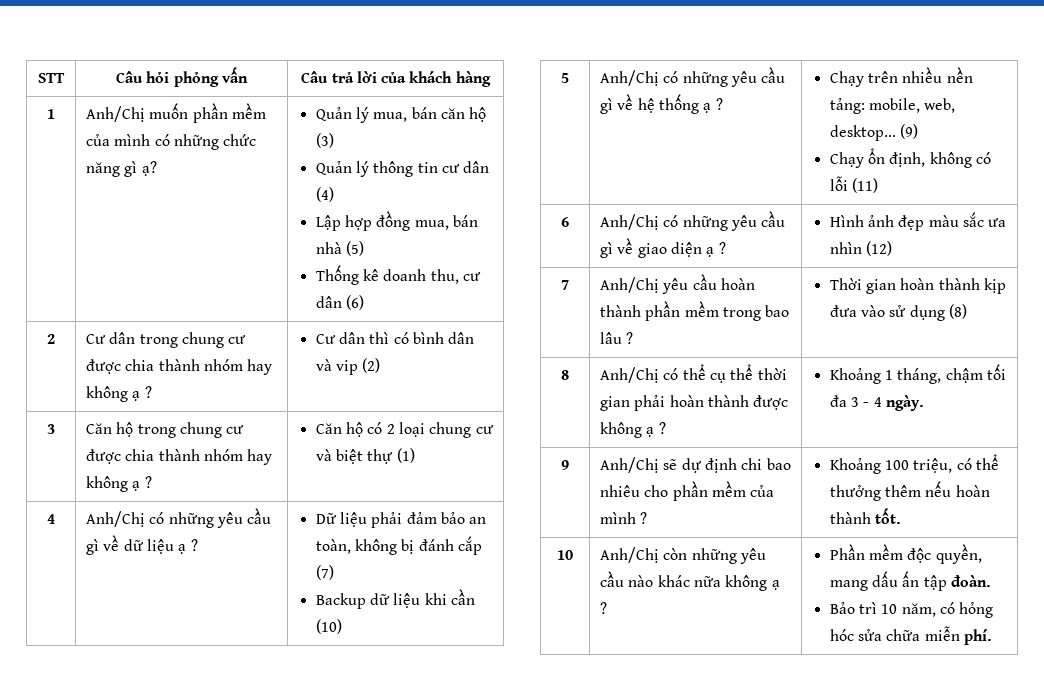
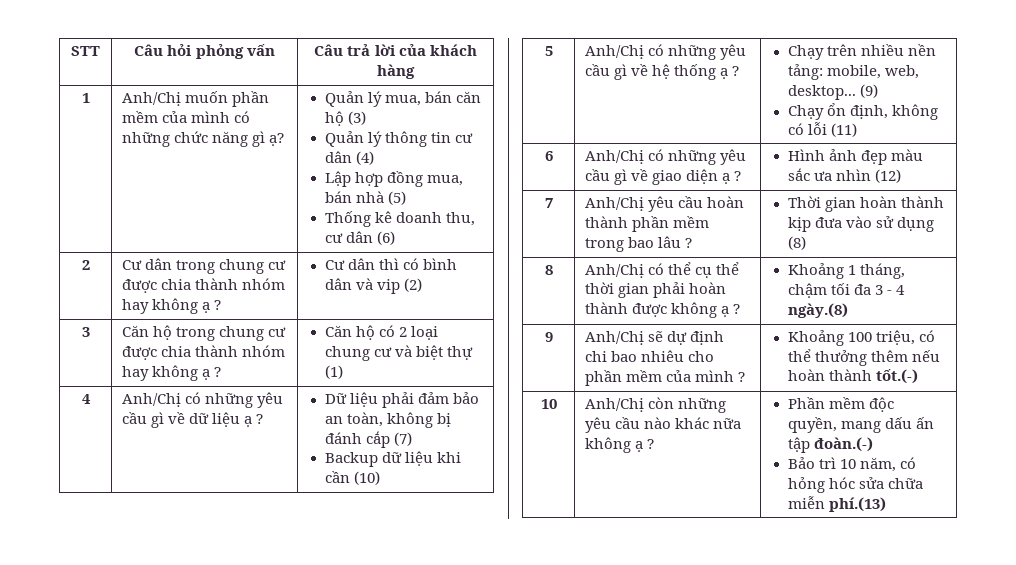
[885,395,924,411] ngày. -> [787,303,848,318] ngày.(8)
[875,508,902,524] tốt. -> [875,369,918,384] tốt.(-)
[950,575,991,587] đoàn. -> [813,437,873,452] đoàn.(-)
[963,629,992,645] phí. -> [828,497,886,512] phí.(13)

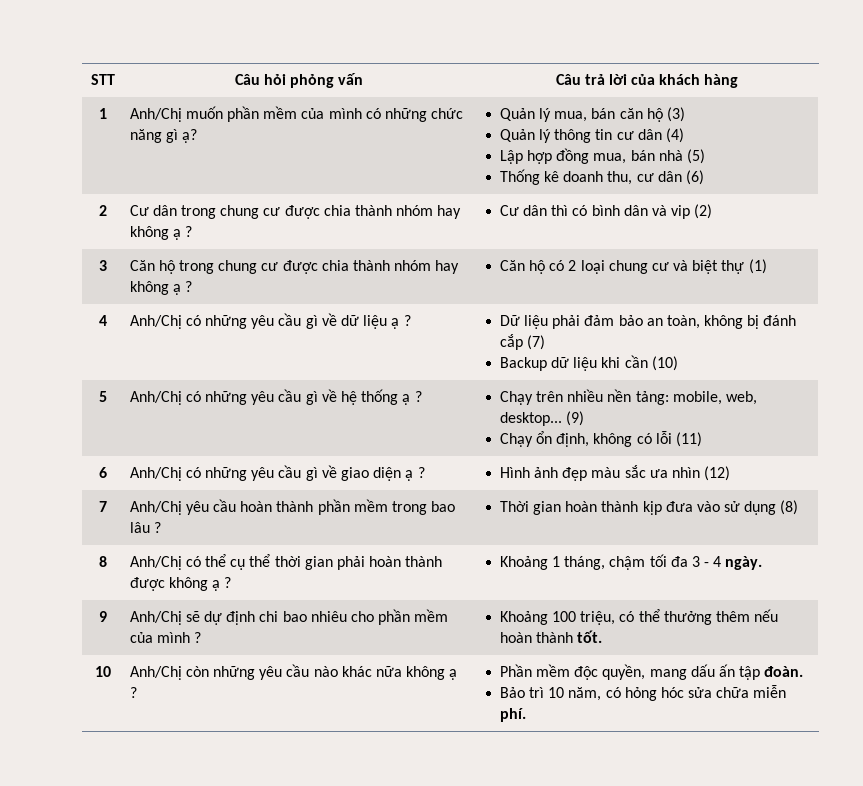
[787,303,848,318] ngày.(8) -> [725,556,763,570] ngày.
[875,369,918,384] tốt.(-) -> [577,630,603,643] tốt.
[813,437,873,452] đoàn.(-) -> [764,666,804,677] đoàn.
[828,497,886,512] phí.(13) -> [499,708,526,722] phí.

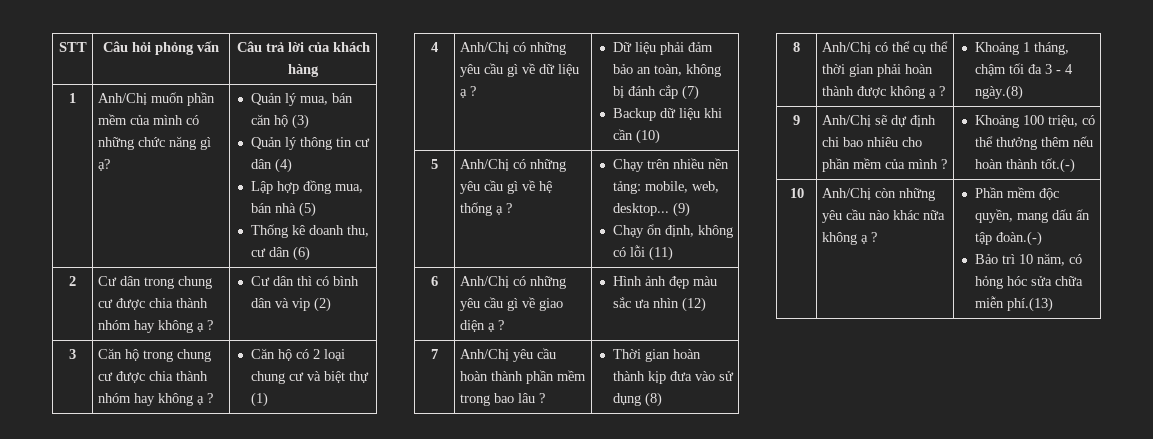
[725,556,763,570] ngày. -> [974,85,1023,100] ngày.(8)
[577,630,603,643] tốt. -> [1040,158,1075,173] tốt.(-)
[764,666,804,677] đoàn. -> [995,231,1042,246] đoàn.(-)
[499,708,526,722] phí. -> [1006,297,1053,312] phí.(13)

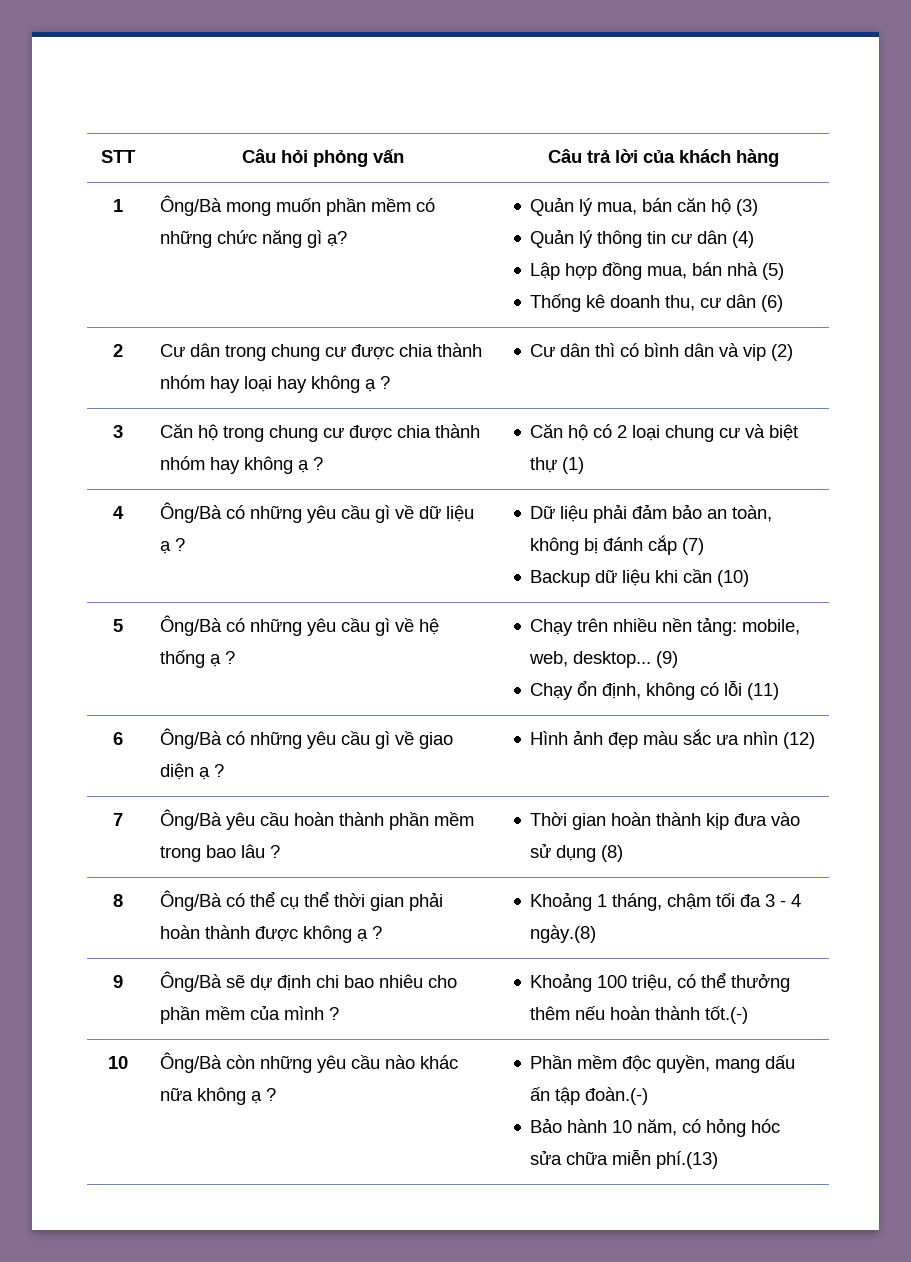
[97,93,147,105] Anh/Chị -> [159,195,271,216] Ông/Bà mong
[129,115,183,125] của mình -> (411, 205) none
(155, 326) none -> [243,376,307,393] loại hay
[459,42,509,54] Anh/Chị -> [159,502,222,523] Ông/Bà
[459,159,509,171] Anh/Chị -> [159,615,222,636] Ông/Bà
[459,276,509,288] Anh/Chị -> [159,728,222,749] Ông/Bà
[459,349,509,361] Anh/Chị -> [159,809,222,830] Ông/Bà
[821,42,871,54] Anh/Chị -> [159,890,222,911] Ông/Bà
[821,115,871,127] Anh/Chị -> [159,971,222,992] Ông/Bà
[821,188,871,200] Anh/Chị -> [159,1052,222,1073] Ông/Bà
[1001,254,1015,264] trì -> [567,1119,608,1133] hành

